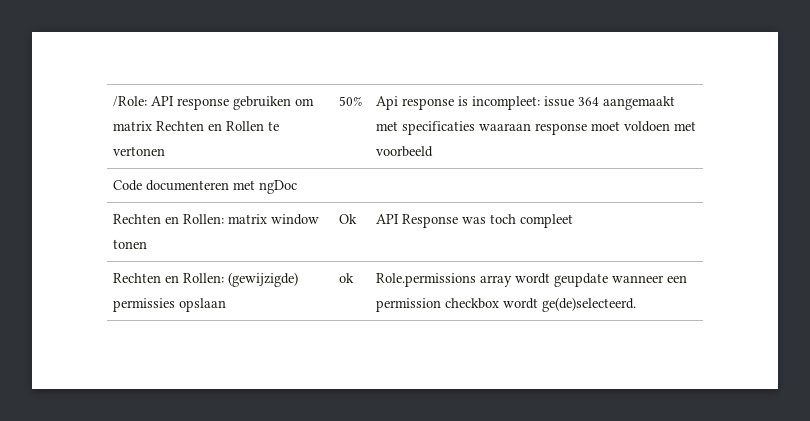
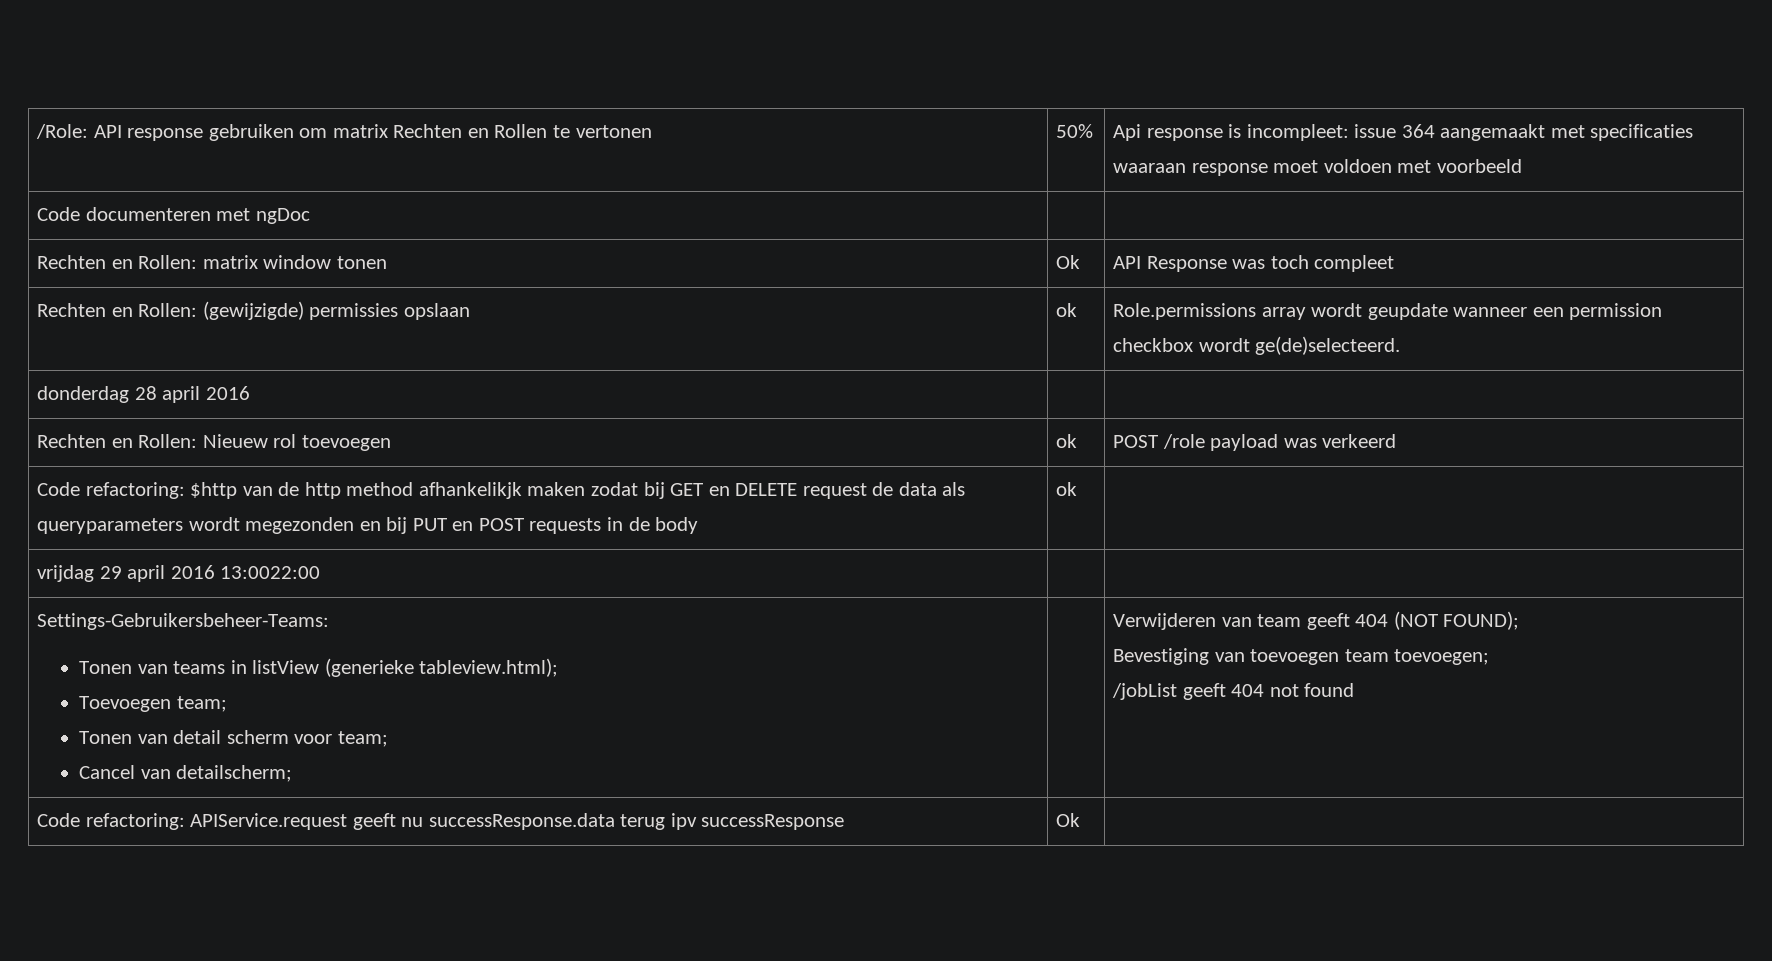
(637, 304) none -> [37,386,250,403] [37,434,391,451] [1056,434,1078,448] [1113,434,1397,451] [37,482,966,499] [37,517,699,534] [1056,482,1078,496] [37,565,321,582] [37,613,330,630] [79,658,559,677] [79,696,227,712] [79,730,388,747] [79,765,293,782] [1113,611,1520,630] [1113,648,1490,665] [1112,683,1355,700] [37,813,845,830] [1056,813,1081,827] // donderdag 28 april 2016 | | // Rechten en Rollen: Nieuew rol toevoegen | ok | POST /role payload was verkeerd // Code refactoring: $http van de http method afhankelikjk maken zodat bij GET en DELETE request de data als queryparameters wordt megezonden en bij PUT en POST requests in de body | ok | // vrijdag 29 april 2016 13:0022:00 | | // Settings-Gebruikersbeheer-Teams: // Tonen van teams in listView (generieke tableview.html); // Toevoegen team; // Tonen van detail scherm voor team; // Cancel van detailscherm; | | Verwijderen van team geeft 404 (NOT FOUND); // Bevestiging van toevoegen team toevoegen; // /jobList geeft 404 not found // Code refactoring: APIService.request geeft nu successResponse.data terug ipv successResponse | Ok |

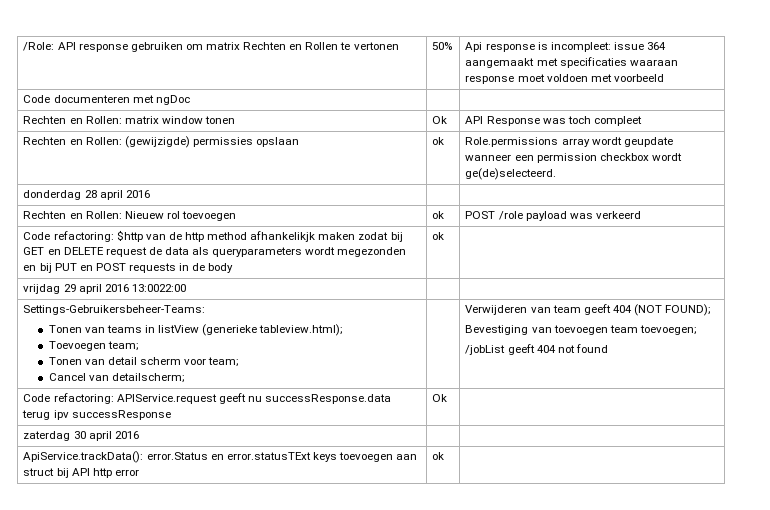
(1081, 820) none -> [23,431,139,441] [23,451,418,463] [23,468,139,478] [432,452,445,460] // zaterdag 30 april 2016 | | // ApiService.trackData(): error.Status en error.statusTExt keys toevoegen aan struct bij API http error | ok |

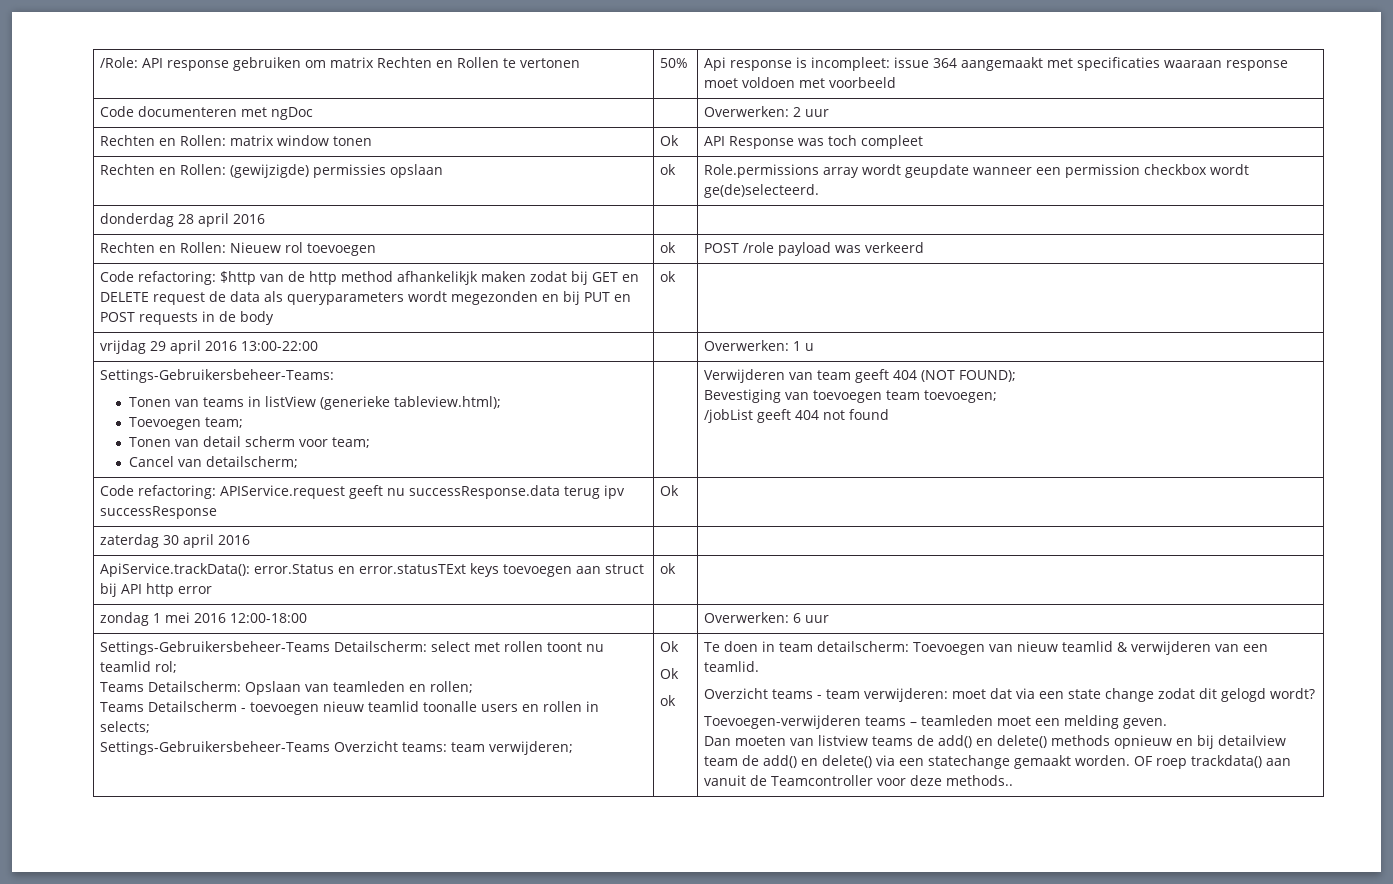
(190, 100) none -> [704,106,830,117] Overwerken: 2 uur
[131,284,186,292] 13:0022:00 | | -> [241,341,319,351] [704,340,815,351] 13:00-22:00 | | Overwerken: 1 u
(445, 456) none -> [100,612,308,626] [704,612,830,623] [100,641,605,655] [100,661,178,673] [100,681,474,695] [100,701,600,715] [100,721,151,733] [100,741,574,755] [660,641,680,652] [660,668,680,679] [660,695,677,706] [704,641,1269,655] [704,661,760,672] [704,688,1316,702] [704,715,1168,729] [704,735,1287,749] [704,755,1292,769] [704,775,1014,786] // zondag 1 mei 2016 12:00-18:00 | | Overwerken: 6 uur // Settings-Gebruikersbeheer-Teams Detailscherm: select met rollen toont nu teamlid rol; // Teams Detailscherm: Opslaan van teamleden en rollen; // Teams Detailscherm - toevoegen nieuw teamlid toonalle users en rollen in selects; // Settings-Gebruikersbeheer-Teams Overzicht teams: team verwijderen; | Ok // Ok // ok | Te doen in team detailscherm: Toevoegen van nieuw teamlid & verwijderen van een teamlid. // Overzicht teams - team verwijderen: moet dat via een state change zodat dit gelogd wordt? // Toevoegen-verwijderen teams – teamleden moet een melding geven. // Dan moeten van listview teams de add() en delete() methods opnieuw en bij detailview team de add() en delete() via een statechange gemaakt worden. OF roep trackdata() aan vanuit de Teamcontroller voor deze methods..

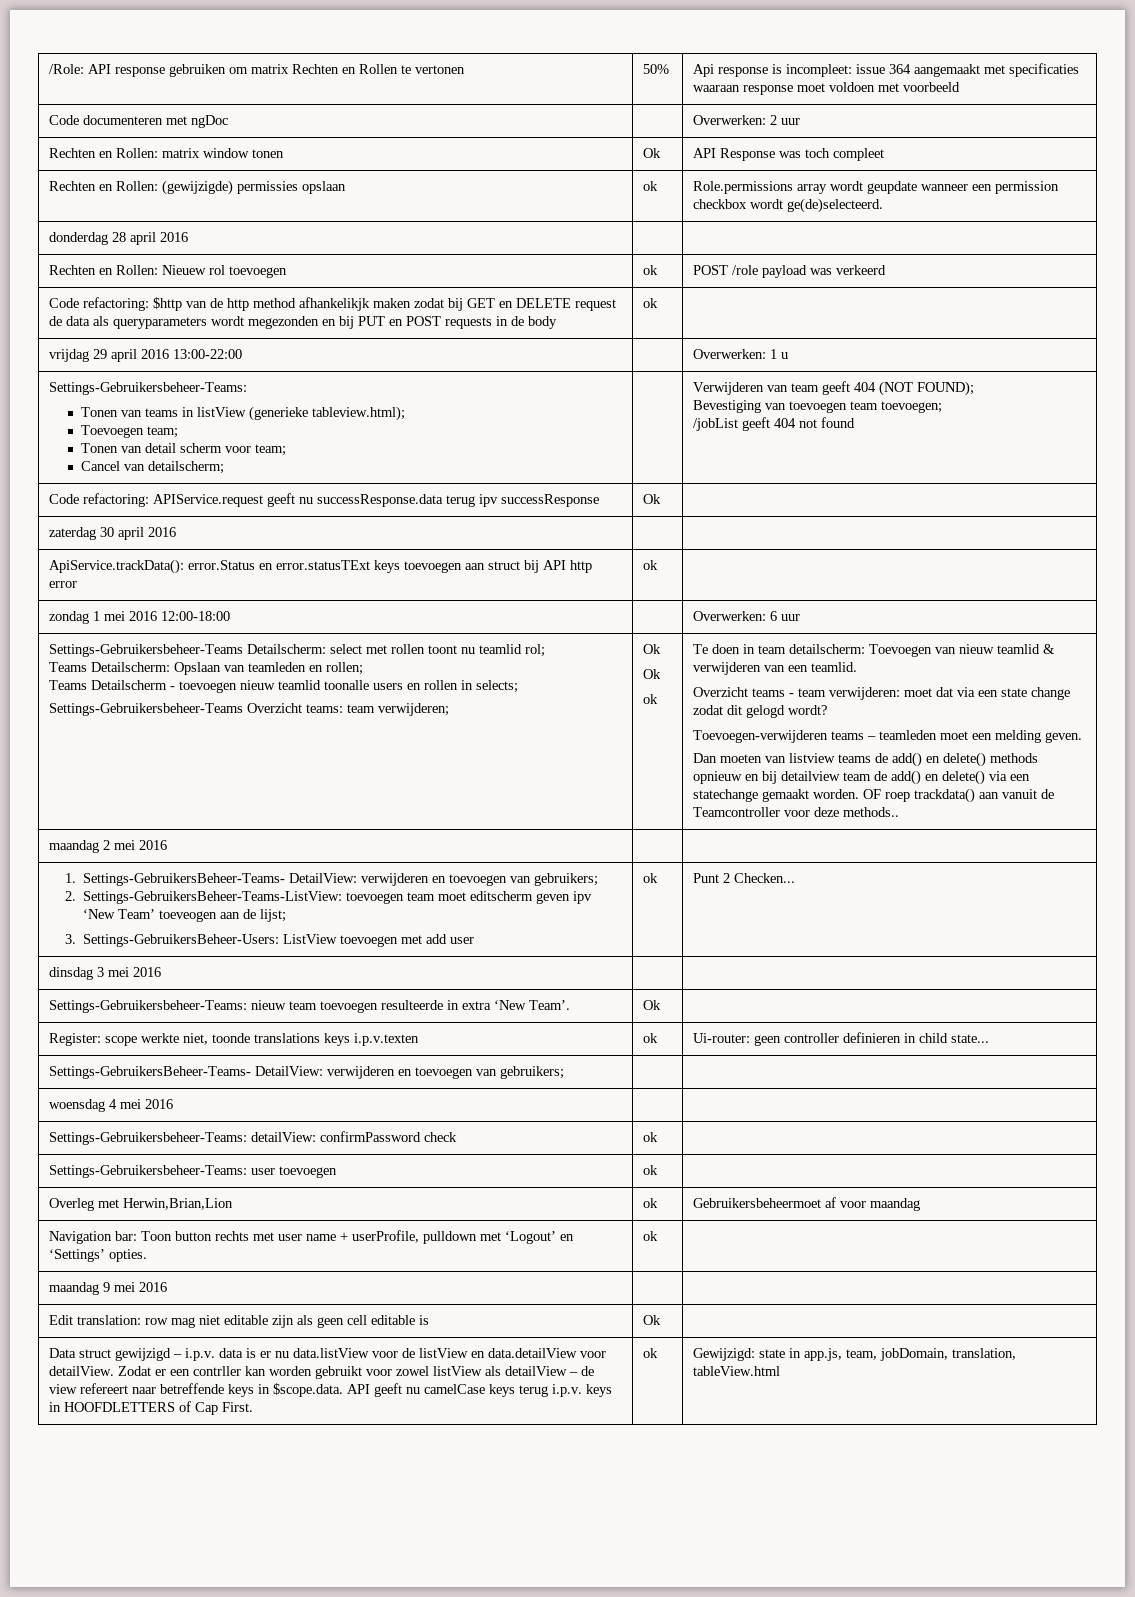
(1014, 780) none -> [49,840,168,853] [64,873,599,886] [64,891,593,904] [83,909,287,922] [64,934,475,947] [643,873,659,883] [693,873,796,883] [49,967,162,980] [49,1000,571,1013] [643,1000,662,1010] [49,1033,420,1046] [643,1033,659,1043] [693,1032,990,1046] [49,1066,565,1079] [49,1099,174,1112] [49,1131,458,1145] [643,1132,659,1142] [49,1165,338,1178] [643,1165,659,1175] [49,1198,234,1211] [643,1198,659,1208] [693,1197,921,1211] [49,1230,575,1244] [49,1249,148,1262] [643,1231,659,1241] [49,1282,168,1295] [49,1315,430,1328] [643,1315,662,1325] [49,1348,607,1361] [49,1366,595,1379] [49,1383,613,1397] [49,1401,254,1415] [643,1348,659,1358] [693,1348,1017,1361] [693,1366,781,1376] // maandag 2 mei 2016 | | // 1. Settings-GebruikersBeheer-Teams- DetailView: verwijderen en toevoegen van gebruikers; // 2. Settings-GebruikersBeheer-Teams-ListView: toevoegen team moet editscherm geven ipv ‘New Team’ toeveogen aan de lijst; // 3. Settings-GebruikersBeheer-Users: ListView toevoegen met add user | ok | Punt 2 Checken... // dinsdag 3 mei 2016 | | // Settings-Gebruikersbeheer-Teams: nieuw team toevoegen resulteerde in extra ‘New Team’. | Ok | // Register: scope werkte niet, toonde translations keys i.p.v.texten | ok | Ui-router: geen controller definieren in child state... // Settings-GebruikersBeheer-Teams- DetailView: verwijderen en toevoegen van gebruikers; | | // woensdag 4 mei 2016 | | // Settings-Gebruikersbeheer-Teams: detailView: confirmPassword check | ok | // Settings-Gebruikersbeheer-Teams: user toevoegen | ok | // Overleg met Herwin,Brian,Lion | ok | Gebruikersbeheermoet af voor maandag // Navigation bar: Toon button rechts met user name + userProfile, pulldown met ‘Logout’ en ‘Settings’ opties. | ok | // maandag 9 mei 2016 | | // Edit translation: row mag niet editable zijn als geen cell editable is | Ok | // Data struct gewijzigd – i.p.v. data is er nu data.listView voor de listView en data.detailView voor detailView. Zodat er een contrller kan worden gebruikt voor zowel listView als detailView – de view refereert naar betreffende keys in $scope.data. API geeft nu camelCase keys terug i.p.v. keys in HOOFDLETTERS of Cap First. | ok | Gewijzigd: state in app.js, team, jobDomain, translation, tableView.html

